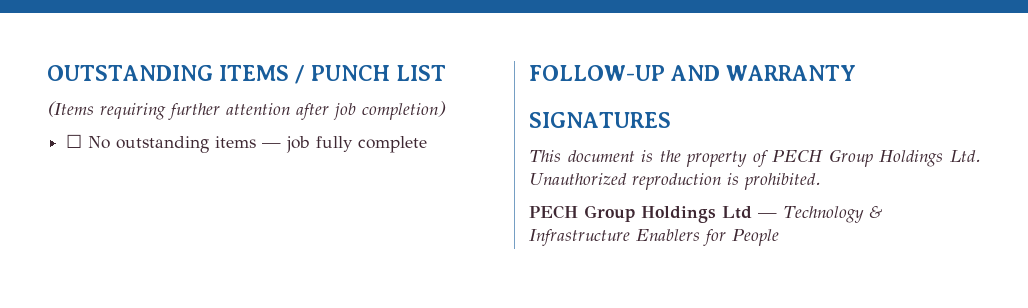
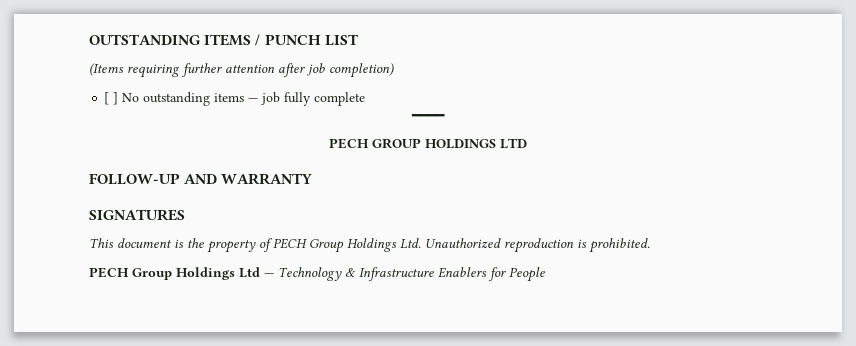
[66,134,83,148] ☐ -> [104,92,119,105] [ ]
(428, 144) none -> [411,114,445,120] [329,138,527,149] // ━━━━ // PECH GROUP HOLDINGS LTD

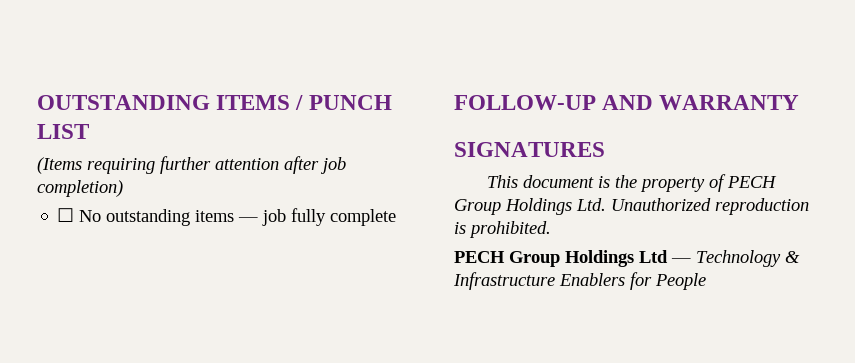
[104,92,119,105] [ ] -> [57,208,75,222] ☐
[411,114,445,120] [329,138,527,149] // ━━━━ // PECH GROUP HOLDINGS LTD -> (397, 217) none

